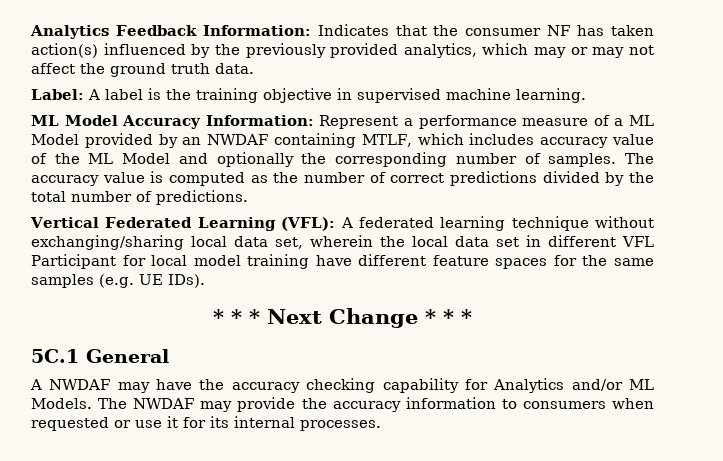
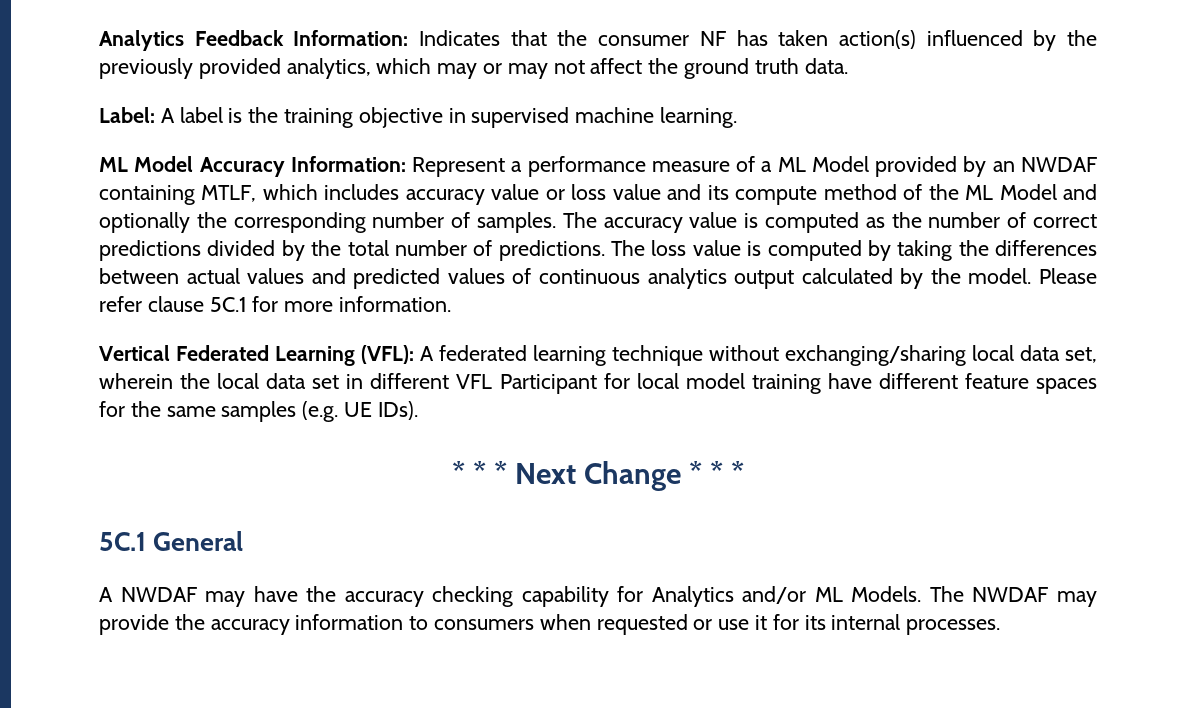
(654, 139) none -> [545,184,897,205] or loss value and its compute method
(248, 197) none -> [611,240,1097,261] [99,268,1097,289] [99,296,452,312] The loss value is computed by taking the differences between actual values and predicted values of continuous analytics output calculated by the model. Please refer clause 5C.1 for more information.

